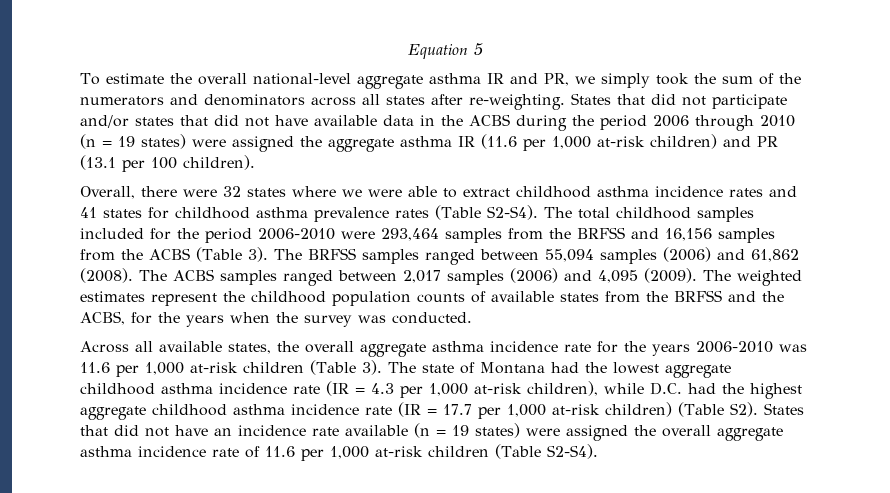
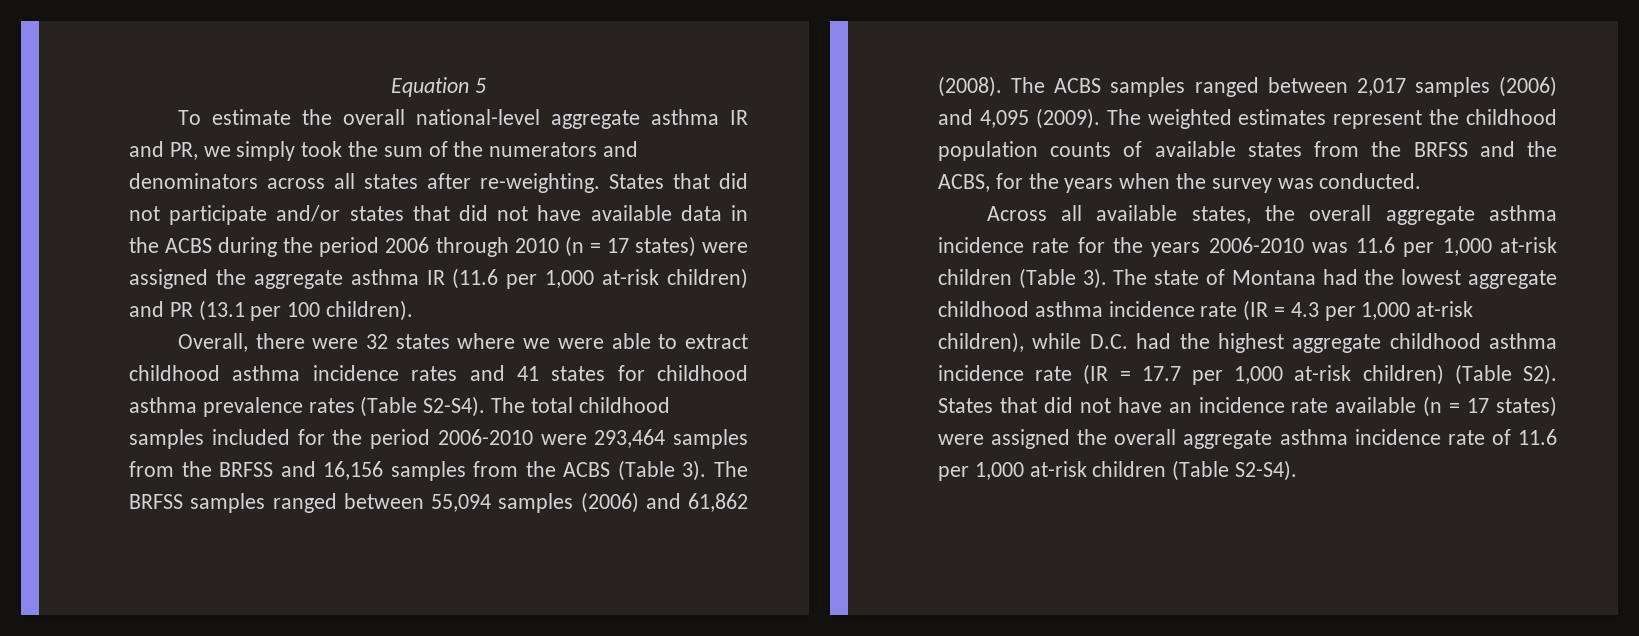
[118,136,135,147] 19 -> [606,238,629,253] 17
[452,425,469,436] 19 -> [1467,398,1490,413] 17

